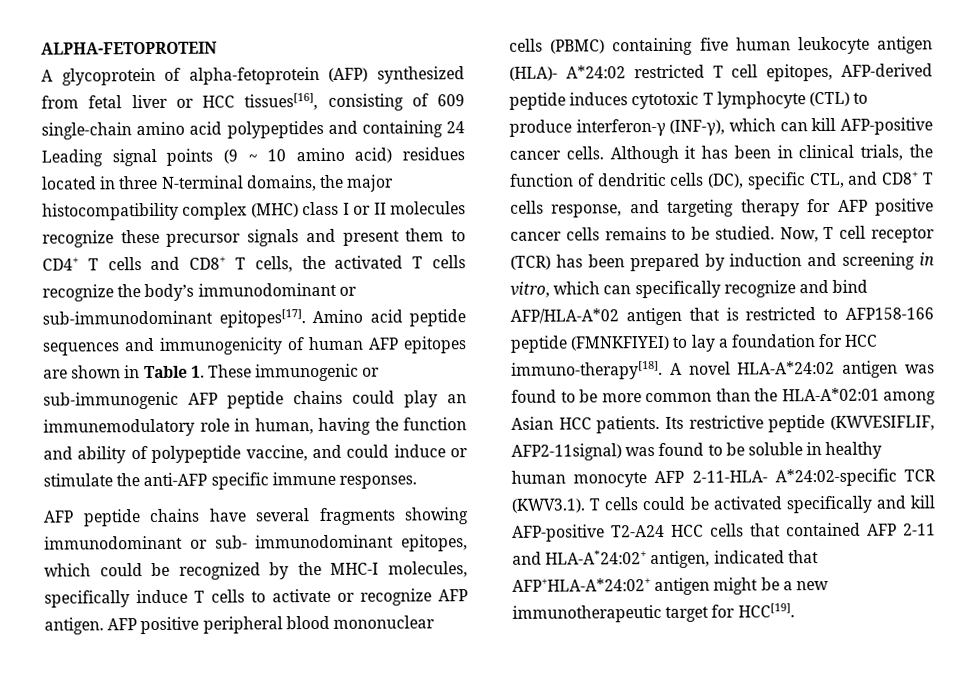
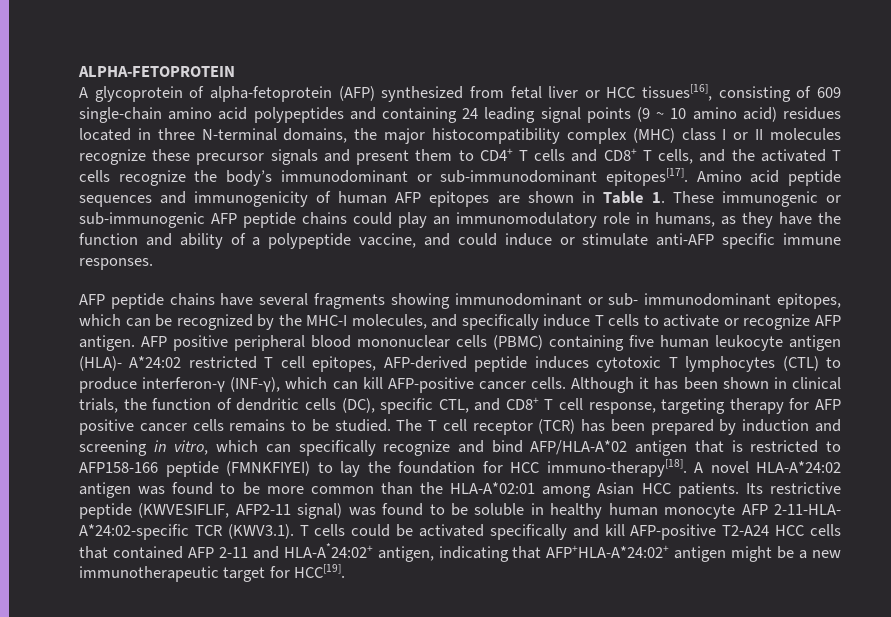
[41,149,103,167] Leading -> [484,107,536,123] leading
(293, 264) none -> [699,149,726,162] and
[43,418,195,437] immunemodulatory -> [456,212,597,228] immunomodulatory
[254,417,371,436] human, having -> [655,212,812,228] humans, as they have
(148, 453) none -> [252,237,261,246] a
[116,473,141,487] the -> (649, 239) none
[99,563,143,577] could -> [125,318,151,327] can
(468, 569) none -> [431,314,458,327] and
[716,91,806,109] lymphocyte -> [685,356,776,372] lymphocytes
(771, 152) none -> [722,377,769,389] shown
[510,199,660,218] cells response, and -> [559,398,656,414] cell response,
[779,227,819,243] Now, -> [396,419,423,431] The
[717,338,729,348] a -> [367,461,391,473] the
[511,443,622,461] AFP2-11signal) -> [235,503,343,519] AFP2-11 signal)
[713,550,785,564] indicated -> [438,546,509,562] indicating

